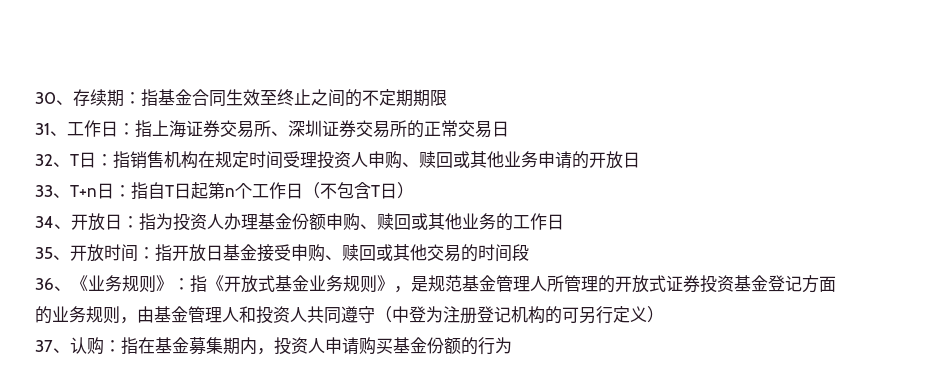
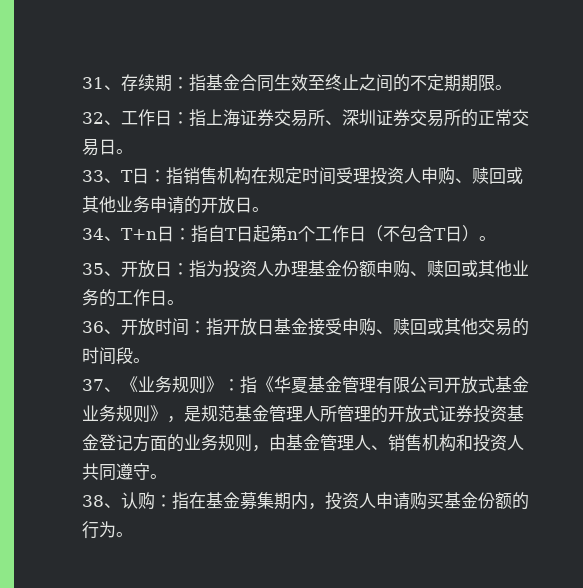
[35,92,56,104] 30 -> [82,77,104,89] 31
[35,123,50,135] // 31 -> [495,85,512,90] [82,112,104,124] 。 // 32
[35,154,53,166] // 32 -> [116,149,133,154] [82,170,104,182] 。 // 33
[35,185,53,197] // 33 -> [252,207,269,212] [82,228,104,240] 。 // 34
[35,216,54,228] // 34 -> [479,236,496,241] [82,263,104,275] 。 // 35
[35,247,53,259] // 35 -> [167,300,184,305] [82,321,104,333] 。 // 36
[35,278,54,290] // 36 -> [133,358,150,363] [82,379,104,391] 。 // 37
(224, 283) none -> [274,376,444,394] 华夏基金管理有限公司
(239, 314) none -> [371,434,456,452] 、销售机构
[375,306,664,324] [35,340,53,352] （中登为注册登记机构的可另行定义） // 37 -> [150,474,167,479] [82,495,104,507] 。 // 38
(512, 345) none -> [116,532,133,537] 。

